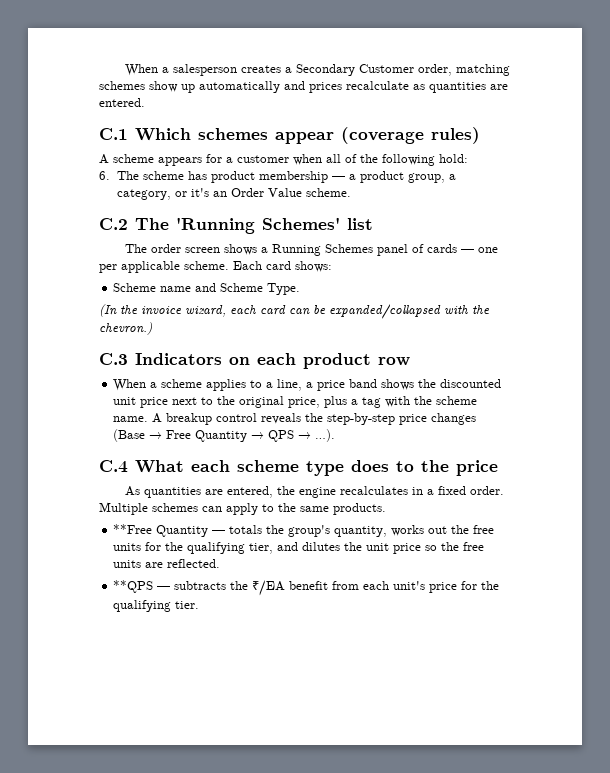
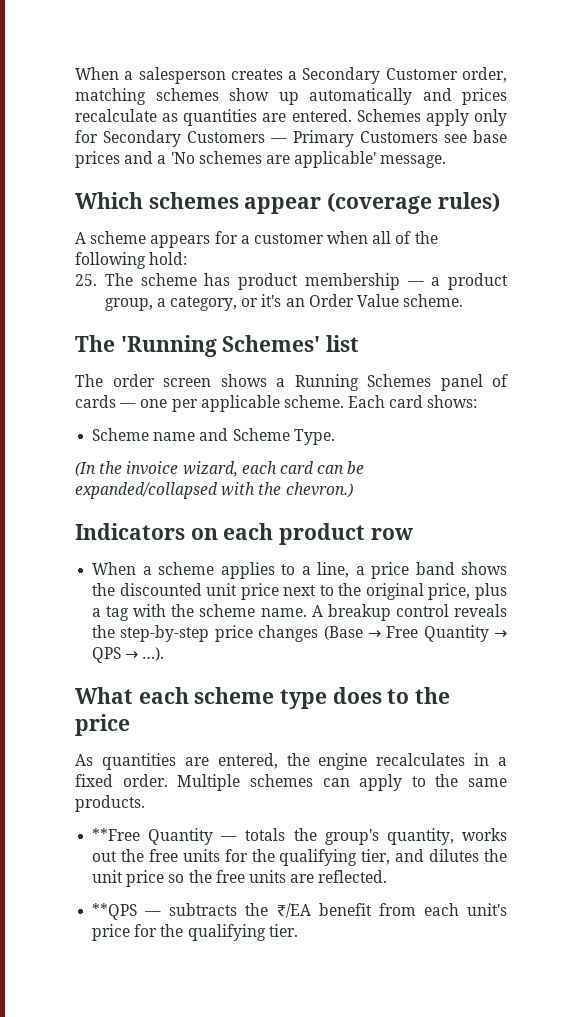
[99,128,128,140] // C.1 -> [356,109,508,126] [75,130,507,147] [75,151,447,168] Schemes apply only for Secondary Customers — Primary Customers see base prices and a 'No schemes are applicable' message. //
[99,171,110,180] 6. -> [75,274,97,286] 25.
[99,218,128,230] C.2 -> (464, 300) none
[99,353,128,365] C.3 -> (353, 490) none
[99,460,128,473] C.4 -> (165, 654) none

